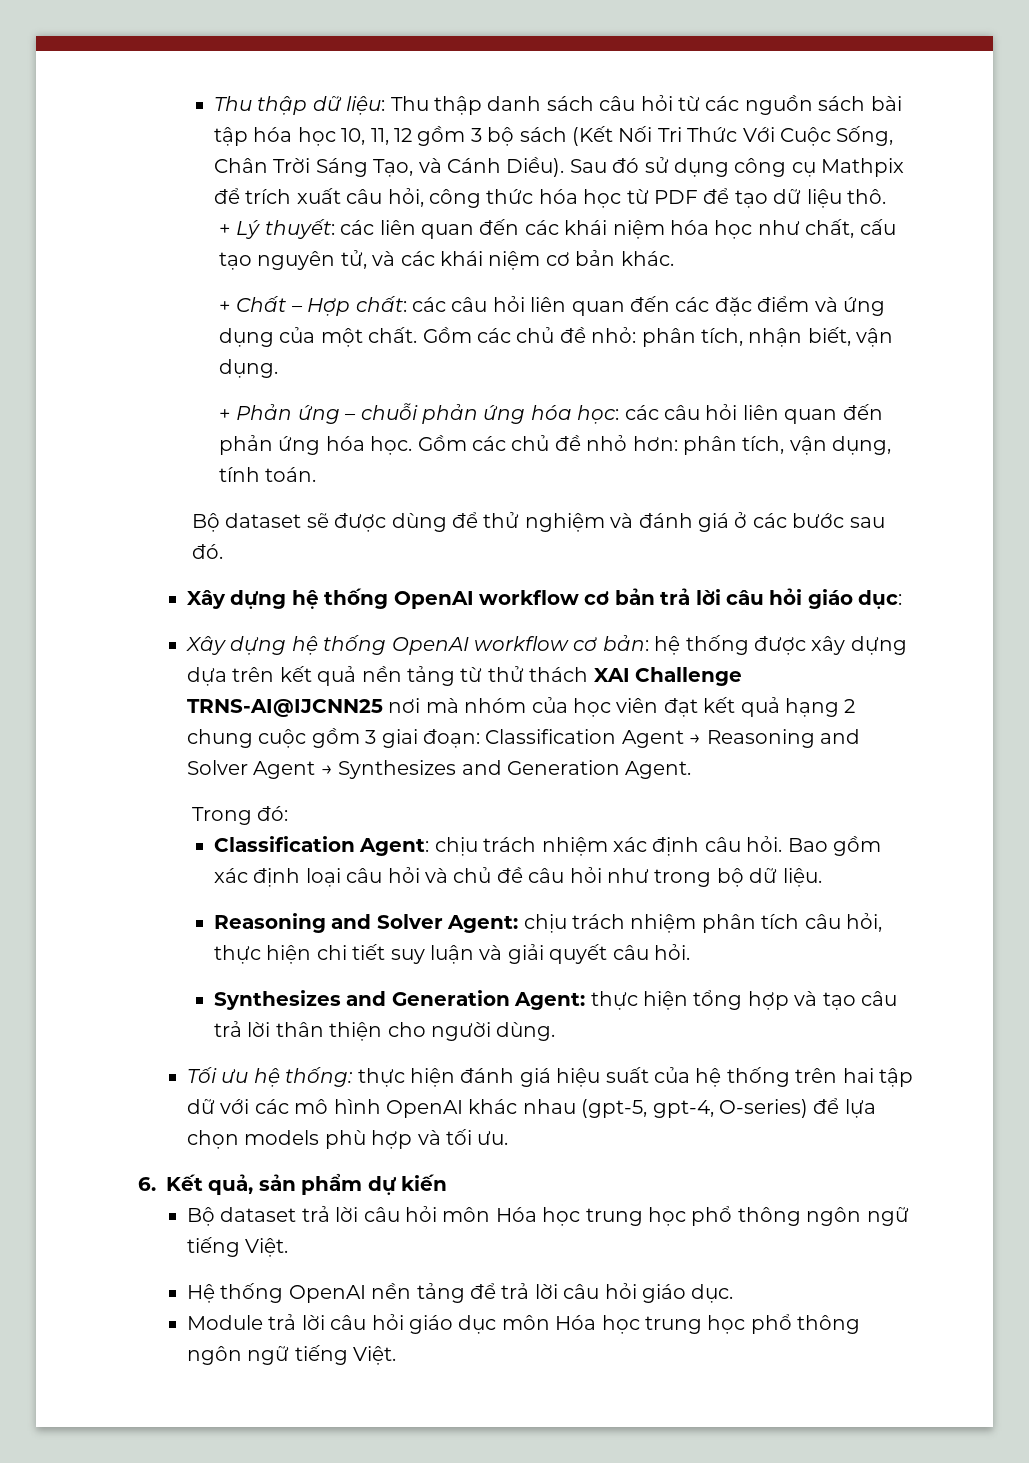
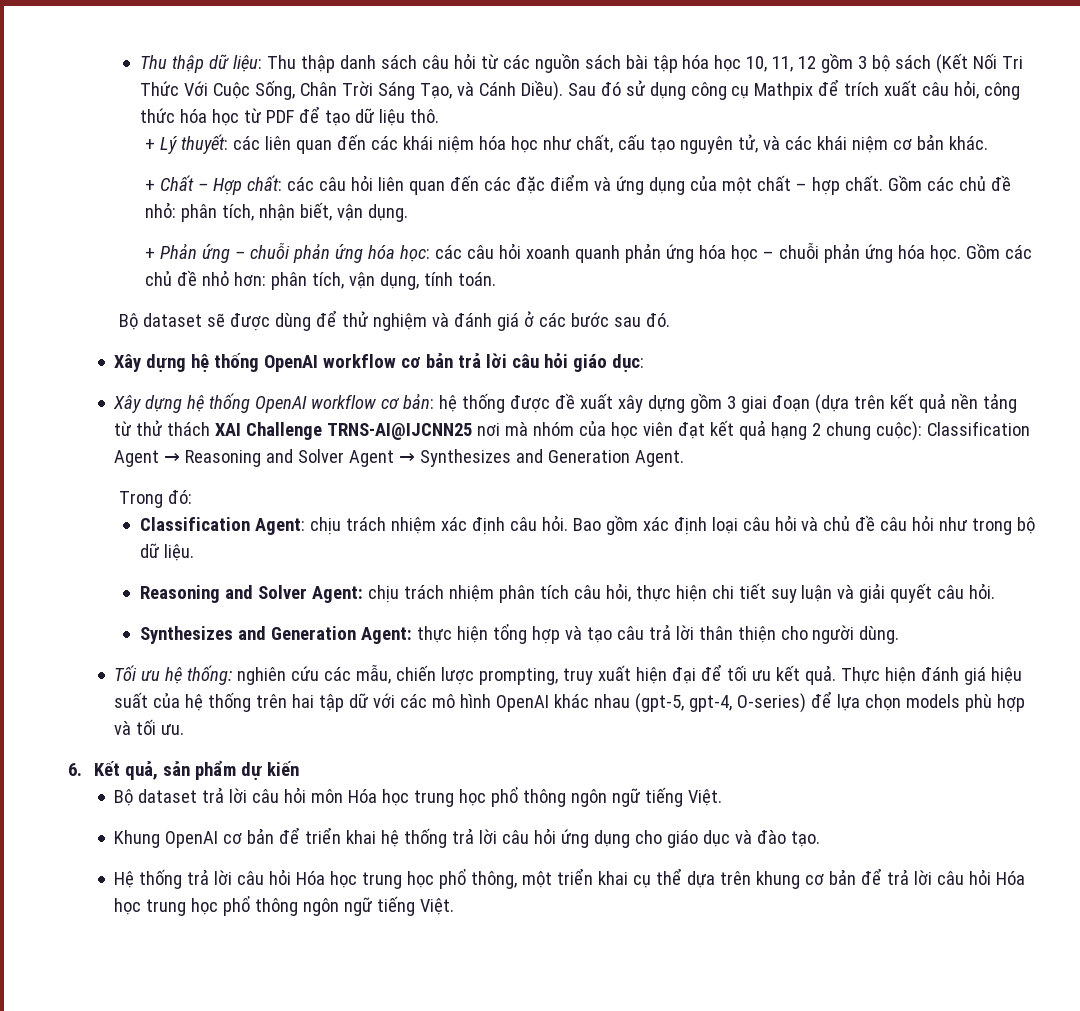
(363, 337) none -> [756,175,840,195] chất – hợp
[742,404,883,424] liên quan đến -> [525,242,819,263] xoanh quanh phản ứng hóa học – chuỗi
[811,636,907,655] [186,667,227,686] xây dựng dựa -> [555,393,850,414] đề xuất xây dựng gồm 3 giai đoạn (dựa
[258,728,480,748] cuộc gồm 3 giai đoạn: -> [876,421,923,441] cuộc):
[357,1068,405,1087] thực -> [237,664,881,685] nghiên cứu các mẫu, chiến lược prompting, truy xuất hiện đại để tối ưu kết quả. Thực
[186,1283,465,1303] Hệ thống OpenAI nền tảng -> [114,827,821,848] [114,868,857,889] Khung OpenAI cơ bản để triển khai hệ thống trả lời câu hỏi ứng dụng cho giáo dục và đào tạo. // Hệ thống trả lời câu hỏi Hóa học trung học phổ thông, một triển khai cụ thể dựa trên khung cơ bản
[641,1284,734,1303] [186,1314,550,1334] giáo dục. // Module trả lời câu hỏi giáo dục môn -> (992, 877) none

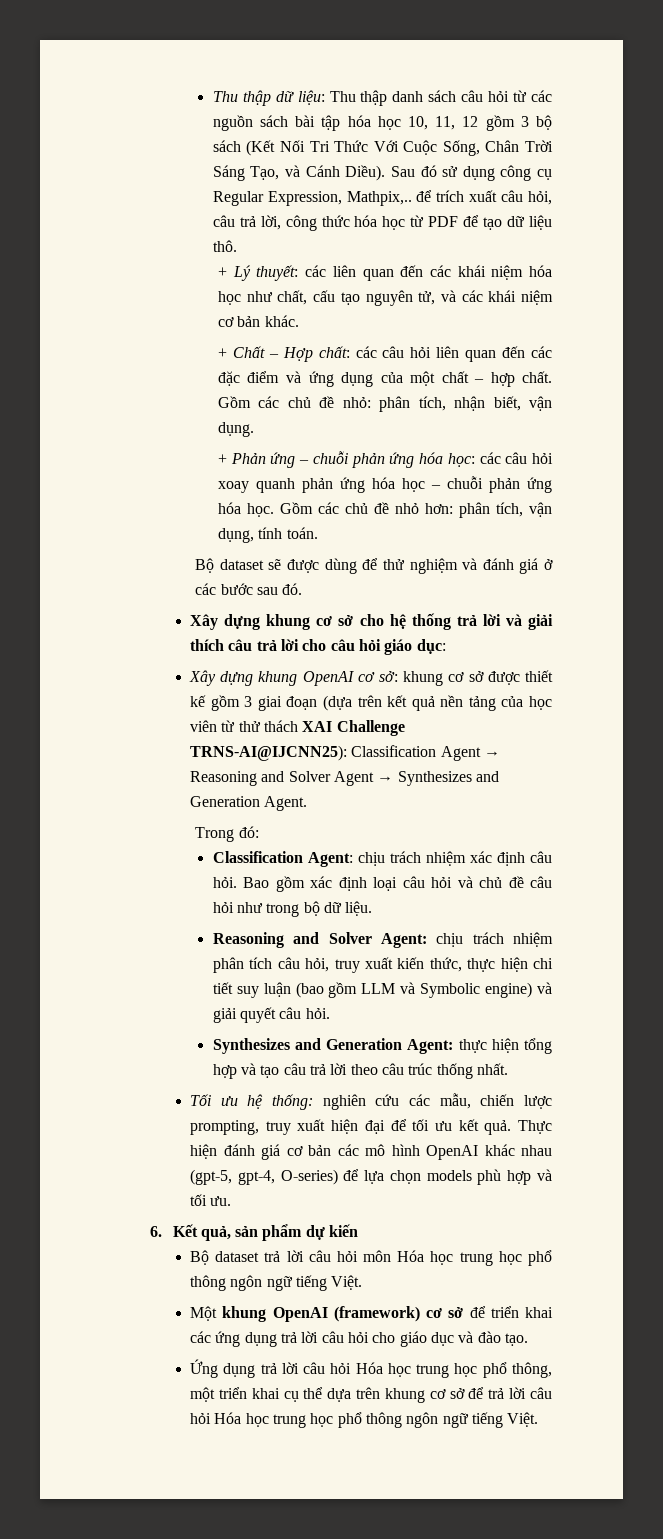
[754,82,814,100] Mathpix -> [212,191,412,206] Regular Expression, Mathpix,..
(980, 89) none -> [212,215,281,230] câu trả lời,
[525,245,570,259] xoanh -> [217,481,249,493] xoay
[191,353,508,372] hệ thống OpenAI workflow cơ bản trả lời -> [266,613,554,630] [190,639,327,651] khung cơ sở cho hệ thống trả lời và giải thích câu trả lời cho
[187,393,686,413] hệ thống OpenAI workflow cơ bản: hệ thống được đề xuất xây dựng -> [258,670,553,686] [190,695,207,707] khung OpenAI cơ sở: khung cơ sở được thiết kế
(1018, 403) none -> [501,696,552,710] [190,720,218,732] của học viên
[327,420,923,441] TRNS-AI@IJCNN25 nơi mà nhóm của học viên đạt kết quả hạng 2 chung cuộc): -> [190,745,348,761] TRNS-AI@IJCNN25):
(631, 592) none -> [334,957,462,973] truy xuất kiến thức,
(833, 593) none -> [295,982,533,998] (bao gồm LLM và Symbolic engine)
[698,625,900,644] thân thiện cho người dùng. -> [350,1063,509,1079] theo câu trúc thống nhất.
[991,667,1023,684] [114,692,396,712] hiệu suất của hệ thống trên hai tập dữ với -> [286,1145,332,1156] cơ bản
[114,827,631,848] Khung OpenAI cơ bản để triển khai hệ thống trả lời câu hỏi ứng dụng -> [190,1306,553,1322] [190,1331,370,1347] Một khung OpenAI (framework) cơ sở để triển khai các ứng dụng trả lời câu hỏi
[114,869,183,889] Hệ thống -> [190,1359,256,1378] Ứng dụng
[829,869,857,885] bản -> [449,1388,465,1399] sở

